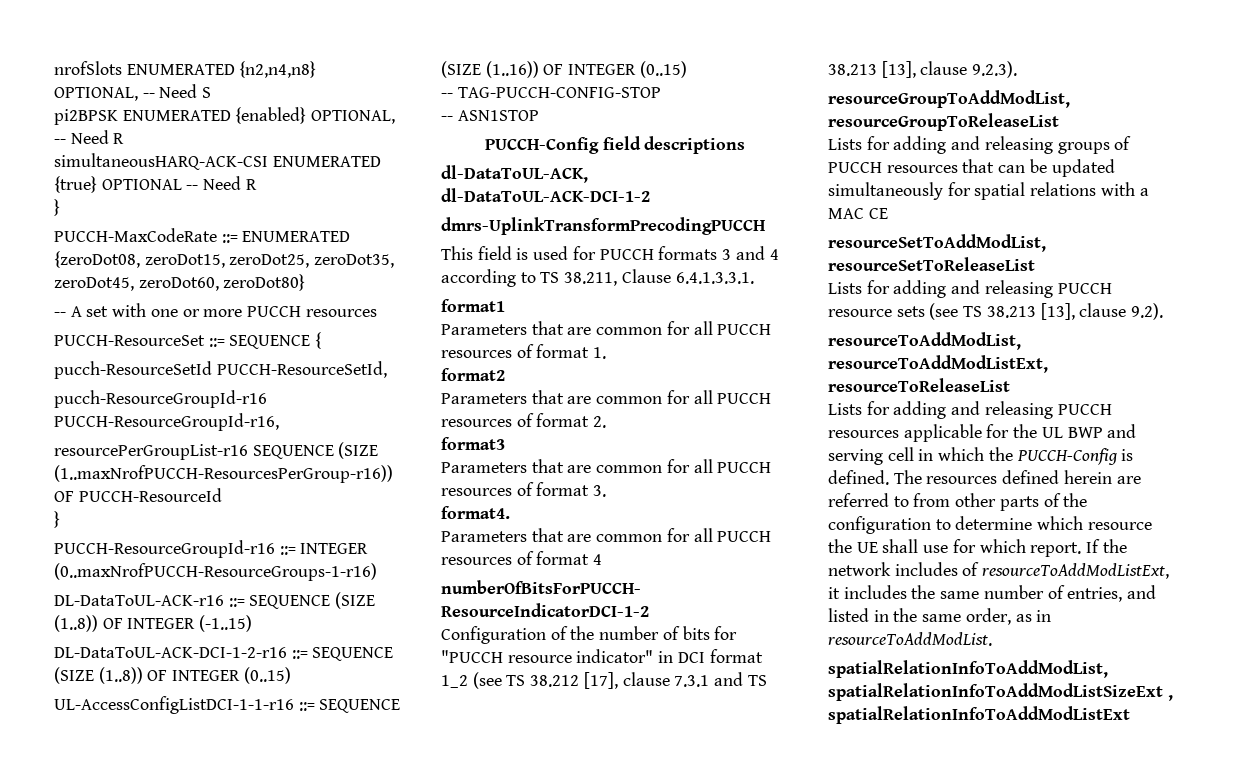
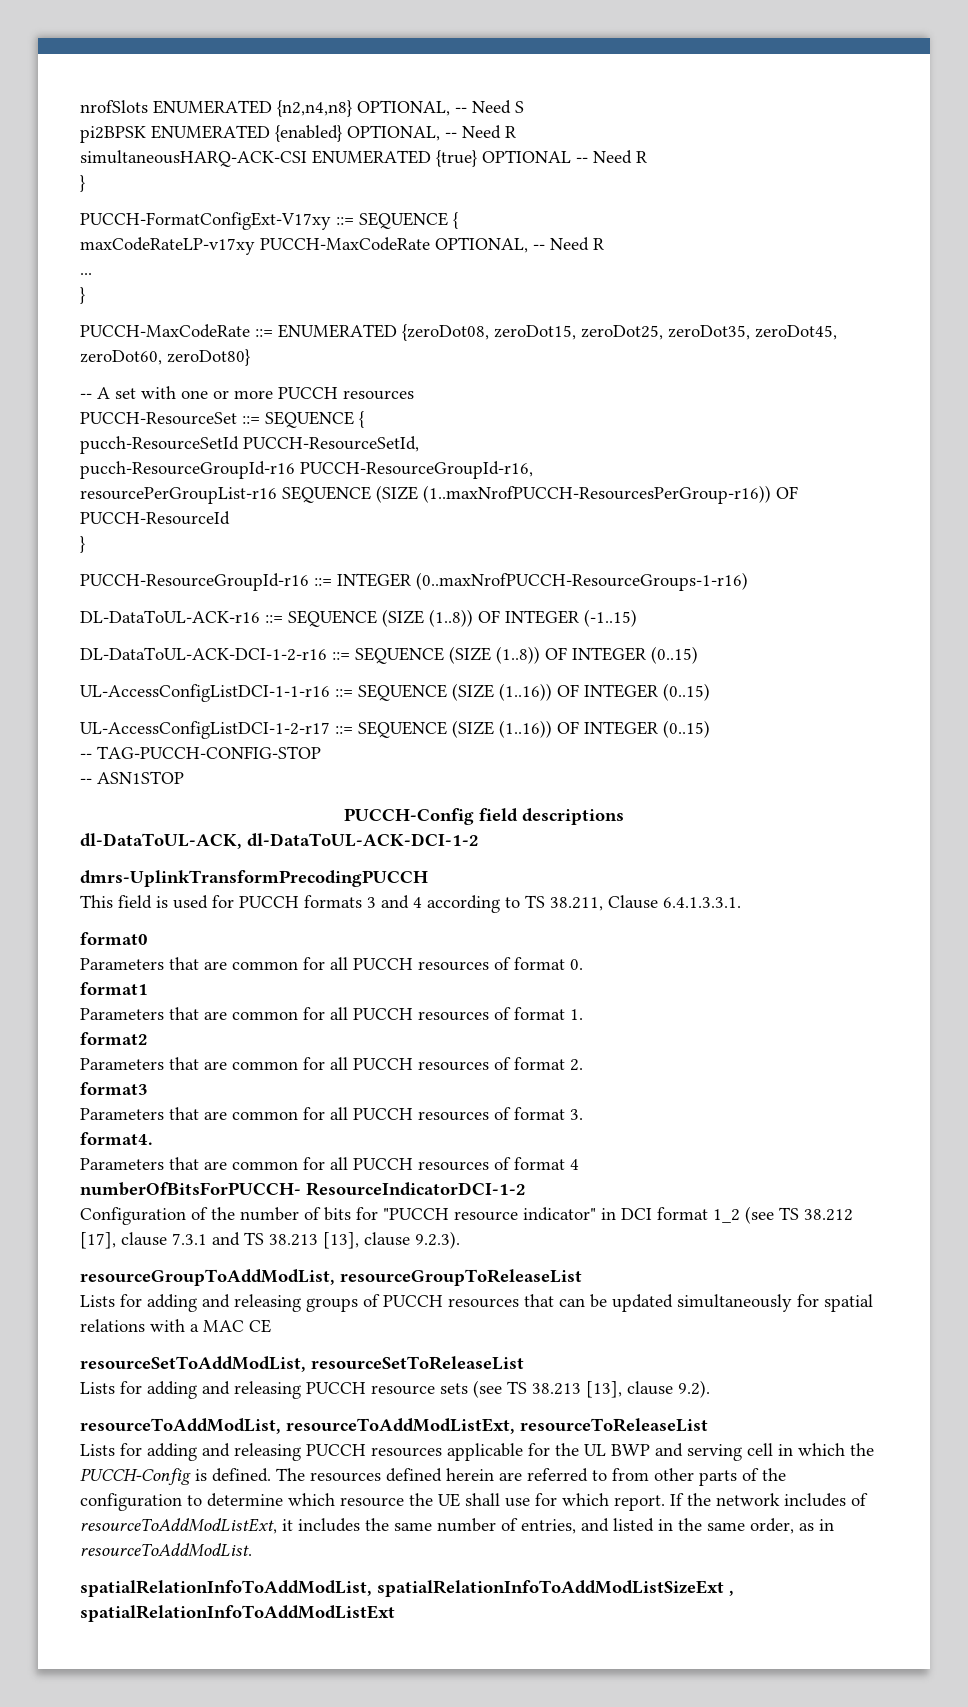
(60, 207) none -> [80,212,458,230] [80,237,604,255] [80,273,92,275] [80,287,85,304] // PUCCH-FormatConfigExt-V17xy ::= SEQUENCE { // maxCodeRateLP-v17xy PUCCH-MaxCodeRate OPTIONAL, -- Need R // ... // }
(687, 69) none -> [80,720,710,739] // UL-AccessConfigListDCI-1-2-r17 ::= SEQUENCE (SIZE (1..16)) OF INTEGER (0..15)
(754, 278) none -> [80,932,148,945] [80,957,583,971] // format0 // Parameters that are common for all PUCCH resources of format 0.

